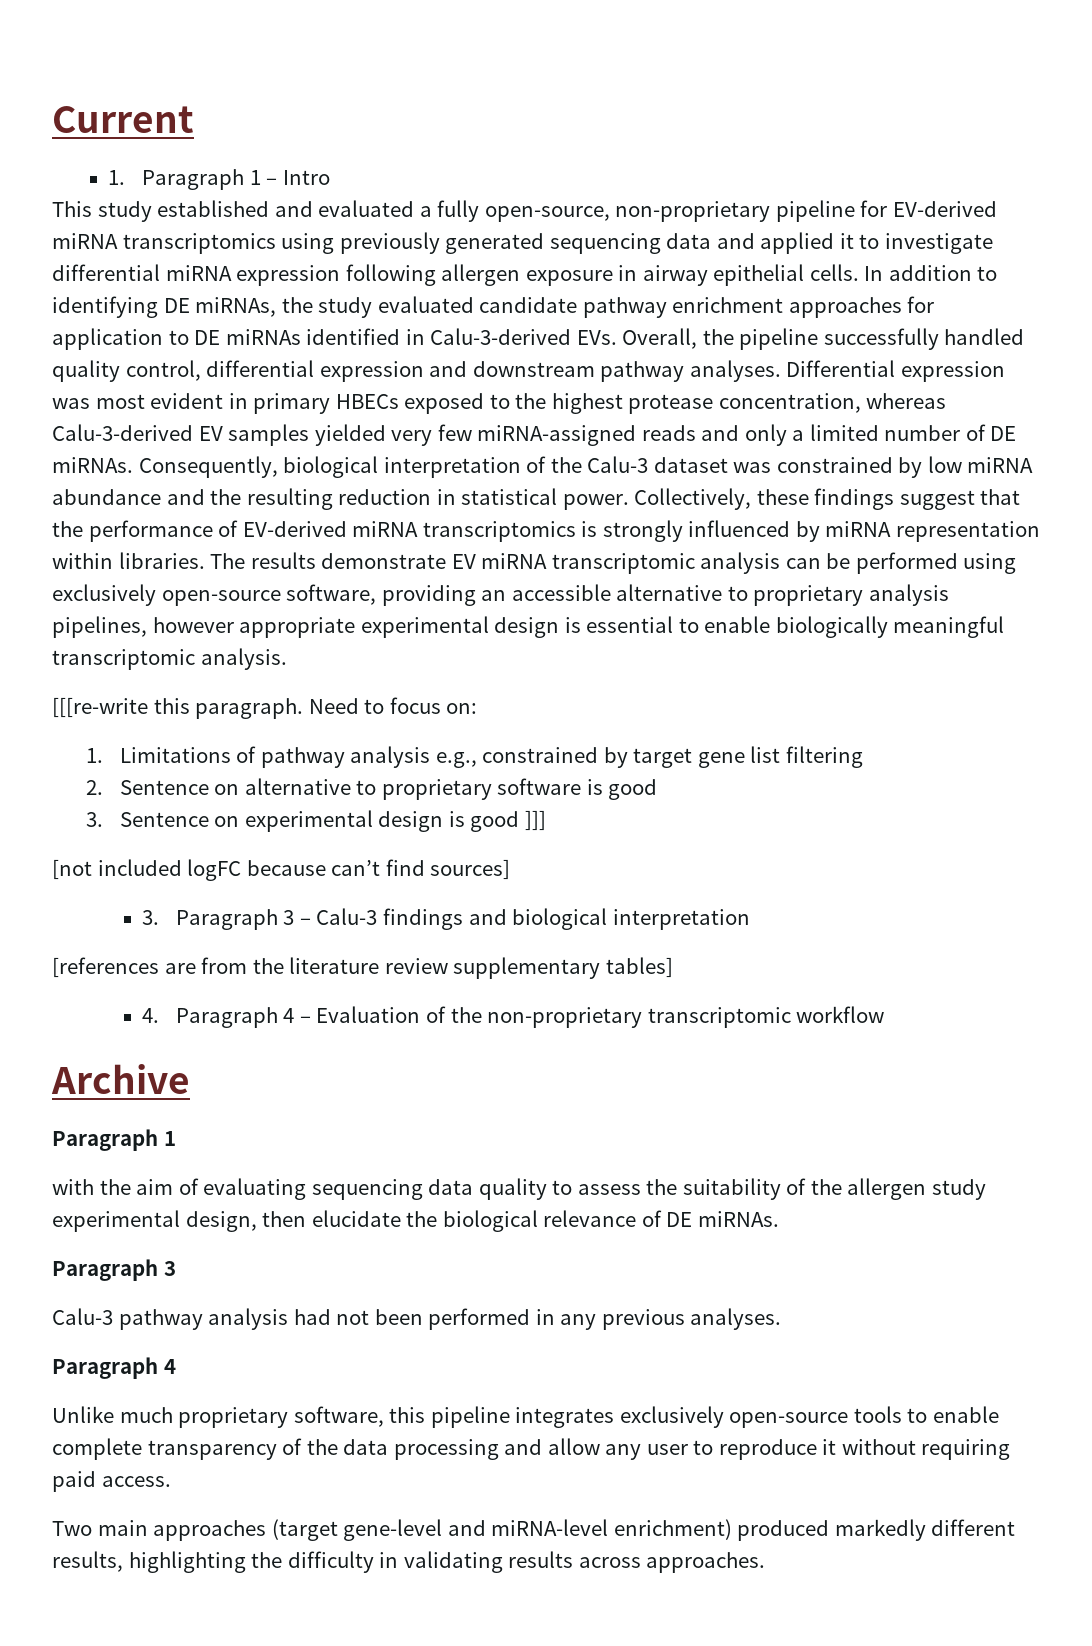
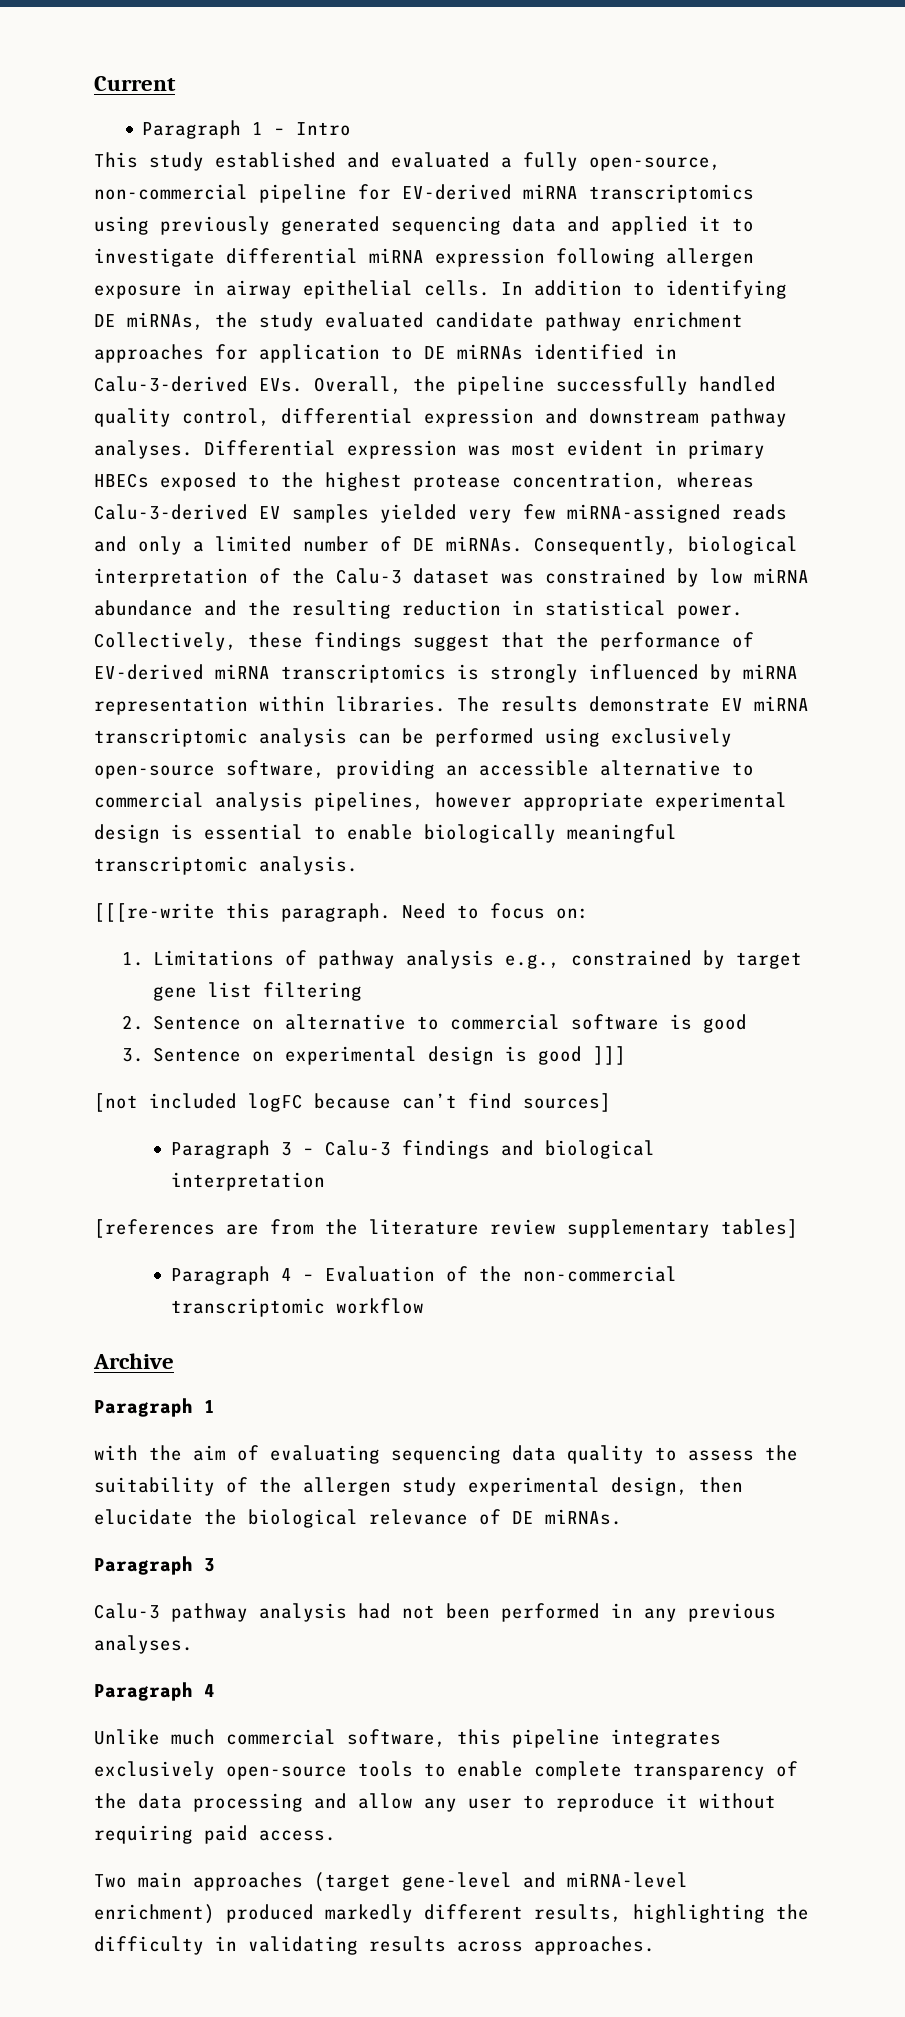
[108,170,126,185] 1. -> (176, 83) none
[615,201,771,222] non-proprietary -> [94,184,248,200] non-commercial
[753,585,864,606] proprietary -> [94,792,204,808] commercial
[381,779,492,800] proprietary -> [450,1014,561,1030] commercial
[142,910,160,925] 3. -> (611, 1102) none
[142,1008,160,1023] 4. -> (798, 1228) none
[487,1007,643,1028] non-proprietary -> [522,1266,677,1282] non-commercial
[178,1407,289,1428] proprietary -> [226,1729,336,1745] commercial

